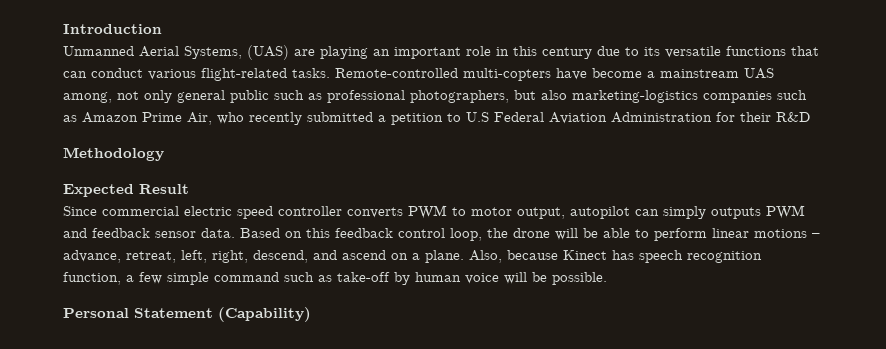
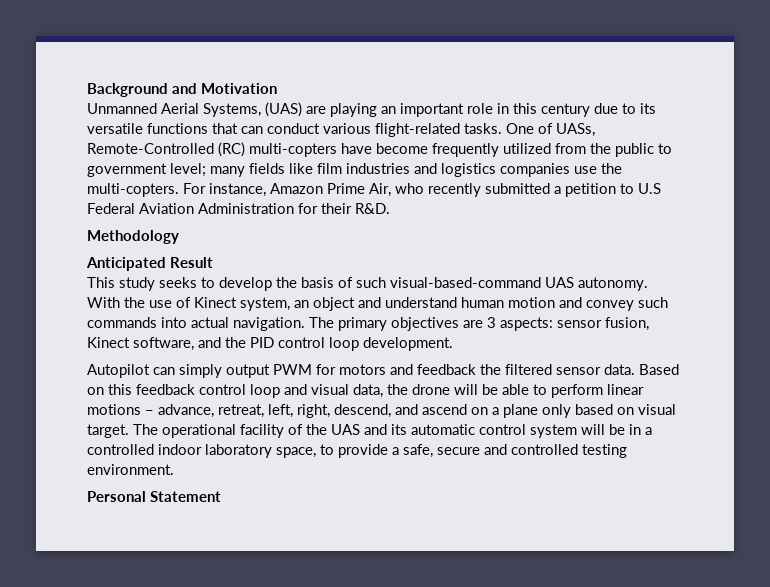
[63,24,162,34] Introduction -> [87,83,277,97] Background and Motivation
[335,68,774,81] [63,90,807,103] [63,115,77,122] Remote-controlled multi-copters have become a mainstream UAS among, not only general public such as professional photographers, but also marketing-logistics companies such as -> [506,123,595,137] [87,142,672,157] [87,163,622,177] [87,183,266,197] One of UASs, Remote-Controlled (RC) multi-copters have become frequently utilized from the public to government level; many fields like film industries and logistics companies use the multi-copters. For instance,
[776,112,810,122] R&D -> [355,203,390,214] R&D.
[63,184,134,197] Expected -> [86,257,166,271] Anticipated
[63,205,805,219] [63,228,150,238] Since commercial electric speed controller converts PWM to motor output, autopilot can simply outputs PWM and feedback -> [87,277,648,291] [87,297,668,311] [87,317,649,331] [87,337,453,351] [87,364,552,378] This study seeks to develop the basis of such visual-based-command UAS autonomy. With the use of Kinect system, an object and understand human motion and convey such commands into actual navigation. The primary objectives are 3 aspects: sensor fusion, Kinect software, and the PID control loop development. // Autopilot can simply output PWM for motors and feedback the filtered
[450,228,482,241] loop, -> [250,384,383,398] loop and visual data,
[425,250,762,263] [63,272,607,285] plane. Also, because Kinect has speech recognition function, a few simple command such as take-off by human voice will be possible. -> [503,404,676,418] [87,424,652,438] [87,444,627,458] [87,464,174,475] plane only based on visual target. The operational facility of the UAS and its automatic control system will be in a controlled indoor laboratory space, to provide a safe, secure and controlled testing environment.
[218,307,311,322] (Capability) -> (221, 496) none

